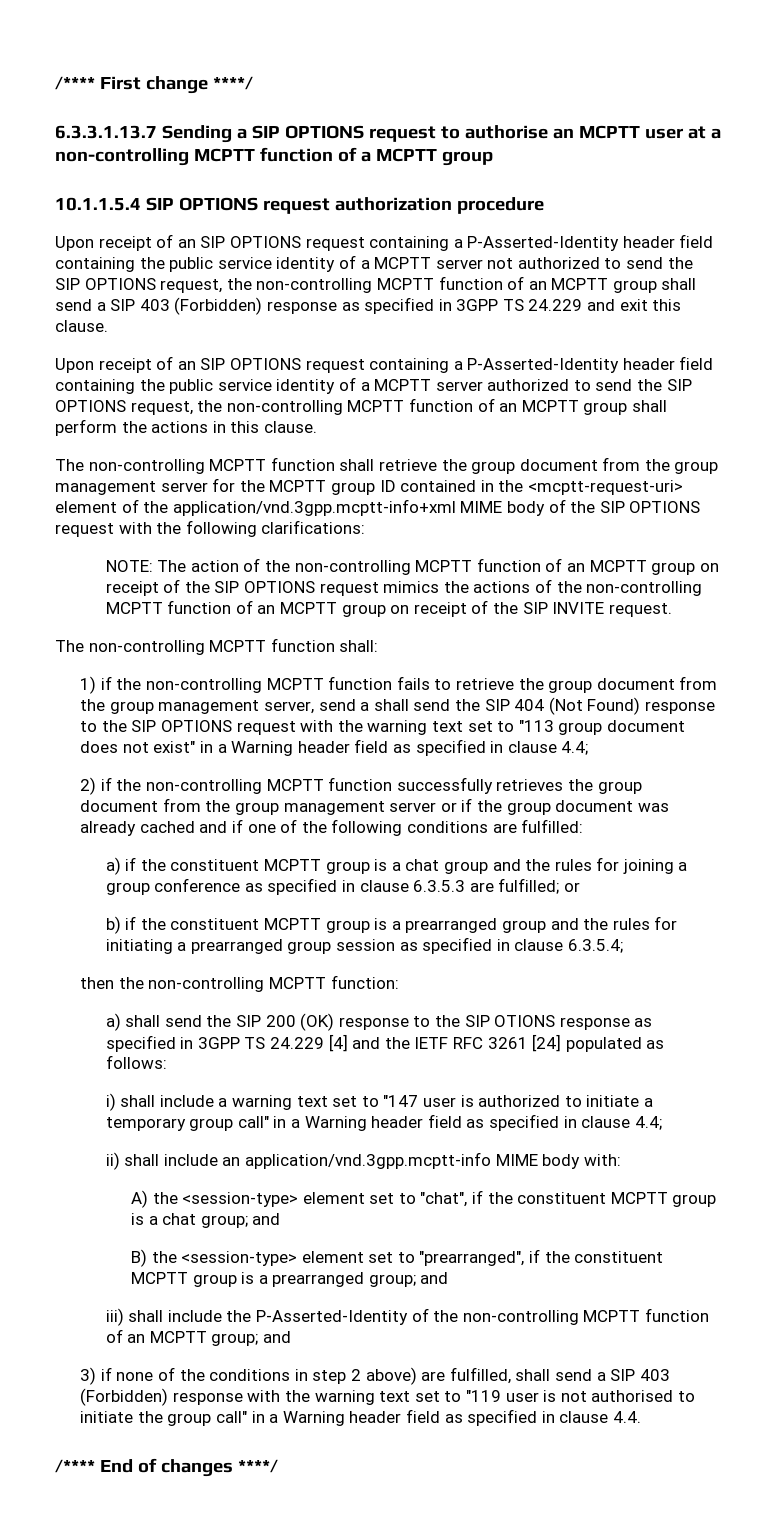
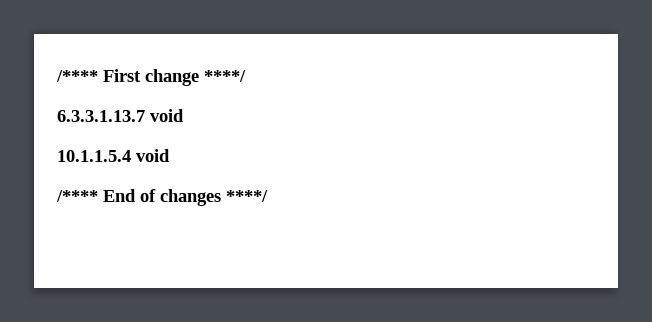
[161,125,721,143] [55,147,493,166] [55,197,544,214] [55,234,714,251] [55,255,693,272] [55,276,697,293] [55,297,682,315] [55,320,108,332] [55,356,714,373] [55,377,692,394] [55,398,667,415] [55,419,317,436] [55,457,719,474] [55,478,683,495] [55,499,701,516] [55,520,366,537] [105,558,719,575] [105,579,703,596] [105,600,672,617] [55,638,379,655] [80,676,718,694] [80,697,715,715] [80,720,685,735] [80,739,589,756] [80,777,642,795] [80,798,669,815] [80,819,584,836] [105,857,688,875] [105,878,580,895] [105,916,678,934] [105,937,623,954] [80,975,399,992] [105,1013,653,1031] [105,1034,665,1052] [105,1055,167,1069] [105,1093,653,1111] [105,1114,662,1131] [105,1152,621,1170] [130,1190,717,1208] [130,1213,281,1228] [130,1249,664,1267] [130,1272,449,1287] [105,1308,709,1326] [105,1329,291,1346] [80,1367,670,1385] [80,1388,695,1406] [80,1409,641,1426] Sending a SIP OPTIONS request to authorise an MCPTT user at a non-controlling MCPTT function of a MCPTT group // 10.1.1.5.4 SIP OPTIONS request authorization procedure // Upon receipt of an SIP OPTIONS request containing a P-Asserted-Identity header field containing the public service identity of a MCPTT server not authorized to send the SIP OPTIONS request, the non-controlling MCPTT function of an MCPTT group shall send a SIP 403 (Forbidden) response as specified in 3GPP TS 24.229 and exit this clause. // Upon receipt of an SIP OPTIONS request containing a P-Asserted-Identity header field containing the public service identity of a MCPTT server authorized to send the SIP OPTIONS request, the non-controlling MCPTT function of an MCPTT group shall perform the actions in this clause. // The non-controlling MCPTT function shall retrieve the group document from the group management server for the MCPTT group ID contained in the <mcptt-request-uri> element of the application/vnd.3gpp.mcptt-info+xml MIME body of the SIP OPTIONS request with the following clarifications: // NOTE: The action of the non-controlling MCPTT function of an MCPTT group on receipt of the SIP OPTIONS request mimics the actions of the non-controlling MCPTT function of an MCPTT group on receipt of the SIP INVITE request. // The non-controlling MCPTT function shall: // 1) if the non-controlling MCPTT function fails to retrieve the group document from the group management server, send a shall send the SIP 404 (Not Found) response to the SIP OPTIONS request with the warning text set to "113 group document does not exist" in a Warning header field as specified in clause 4.4; // 2) if the non-controlling MCPTT function successfully retrieves the group document from the group management server or if the group document was already cached and if one of the following conditions are fulfilled: // a) if the constituent MCPTT group is a chat group and the rules for joining a group conference as specified in clause 6.3.5.3 are fulfilled; or // b) if the constituent MCPTT group is a prearranged group and the rules for initiating a prearranged group session as specified in clause 6.3.5.4; // then the non-controlling MCPTT function: // a) shall send the SIP 200 (OK) response to the SIP OTIONS response as specified in 3GPP TS 24.229 [4] and the IETF RFC 3261 [24] populated as follows: // i) shall include a warning text set to "147 user is authorized to initiate a temporary group call" in a Warning header field as specified in clause 4.4; // ii) shall include an application/vnd.3gpp.mcptt-info MIME body with: // A) the <session-type> element set to "chat", if the constituent MCPTT group is a chat group; and // B) the <session-type> element set to "prearranged", if the constituent MCPTT group is a prearranged group; and // iii) shall include the P-Asserted-Identity of the non-controlling MCPTT function of an MCPTT group; and // 3) if none of the conditions in step 2 above) are fulfilled, shall send a SIP 403 (Forbidden) response with the warning text set to "119 user is not authorised to initiate the group call" in a Warning header field as specified in clause 4.4. -> [150,109,184,122] [57,149,170,162] void // 10.1.1.5.4 void

